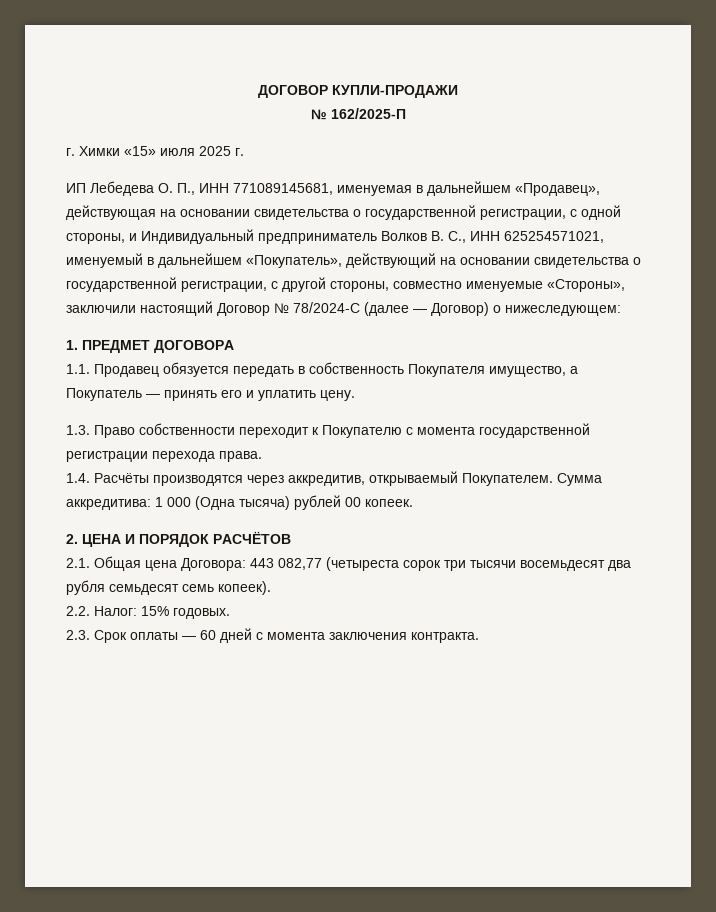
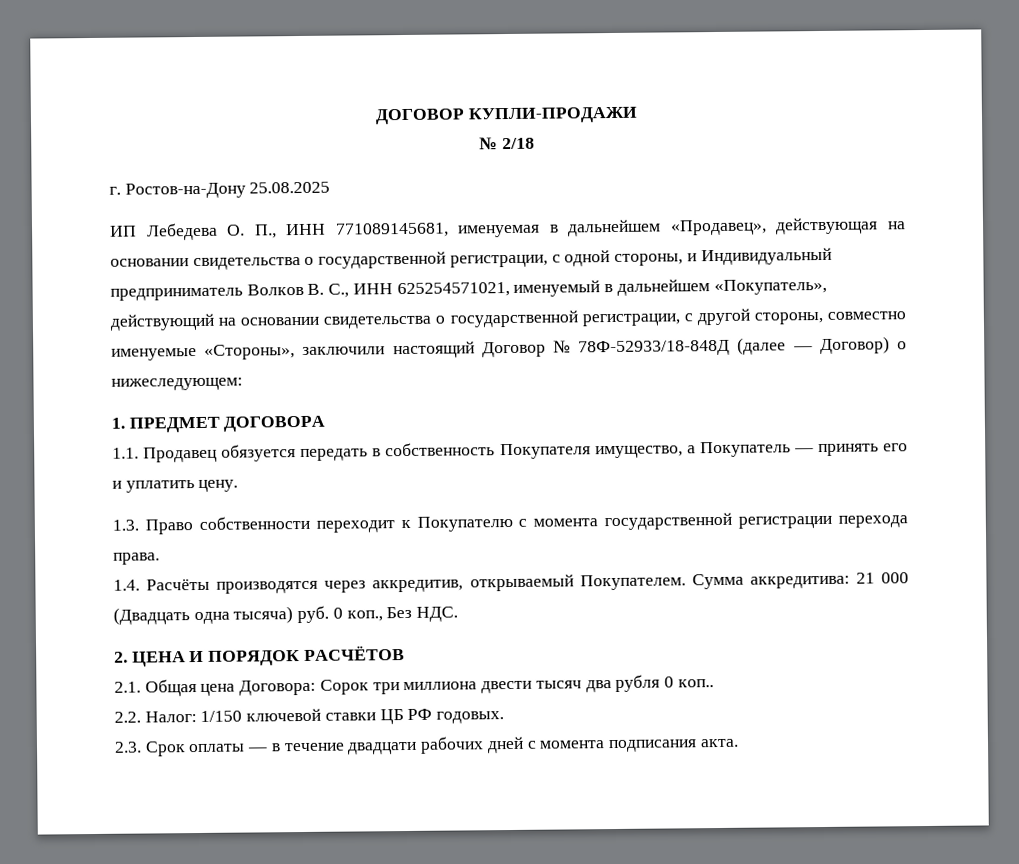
[330,108,406,119] [66,146,244,156] 162/2025-П // г. Химки «15» июля 2025 г. -> [501,137,535,150] [109,181,331,199] 2/18 // г. Ростов-на-Дону 25.08.2025
[293,302,360,313] 78/2024-С -> [578,339,731,357] 78Ф-52933/18-848Д
[155,495,413,510] 1 000 (Одна тысяча) рублей 00 копеек. -> [855,572,910,584] [113,605,459,625] 21 000 (Двадцать одна тысяча) руб. 0 коп., Без НДС.
[250,557,631,571] [66,580,271,595] [66,606,169,616] 443 082,77 (четыреста сорок три тысячи восемьдесят два рубля семьдесят семь копеек). // 2.2. Налог: 15% -> [319,674,714,695] [114,708,433,725] Сорок три миллиона двести тысяч два рубля 0 коп.. // 2.2. Налог: 1/150 ключевой ставки ЦБ РФ
[200,630,216,640] 60 -> [270,736,485,755] в течение двадцати рабочих
[329,632,479,643] заключения контракта. -> [607,738,739,753] подписания акта.

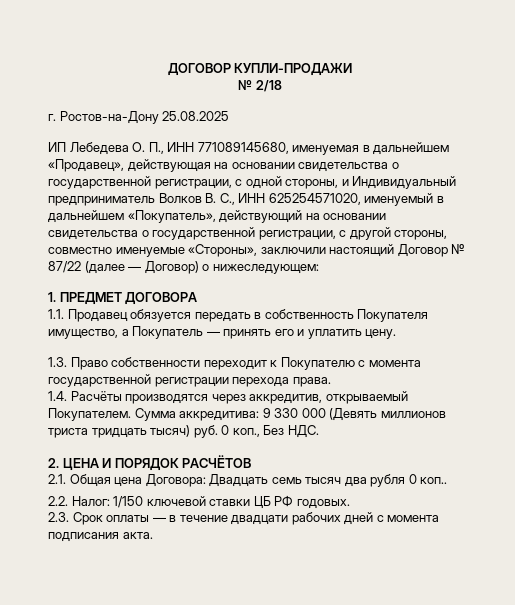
[334,222,449,238] 771089145681, -> [197,142,289,154] 771089145680,
[396,281,510,298] 625254571021, -> [268,193,361,205] 625254571020,
[578,339,731,357] 78Ф-52933/18-848Д -> [48,261,81,273] 87/22
[855,572,910,584] [113,606,294,625] 21 000 (Двадцать одна тысяча) -> [262,408,446,421] [48,425,191,438] 9 330 000 (Девять миллионов триста тридцать тысяч)
[319,679,533,695] Сорок три миллиона двести -> [209,474,302,487] Двадцать семь

